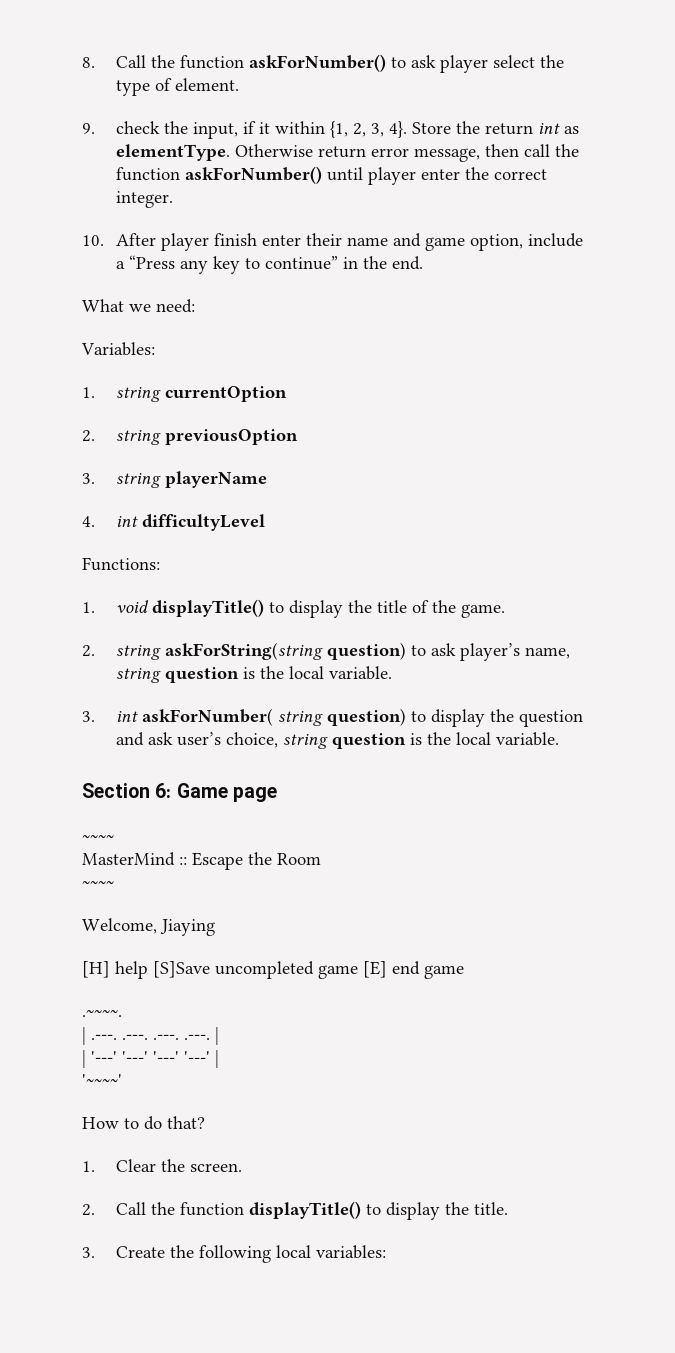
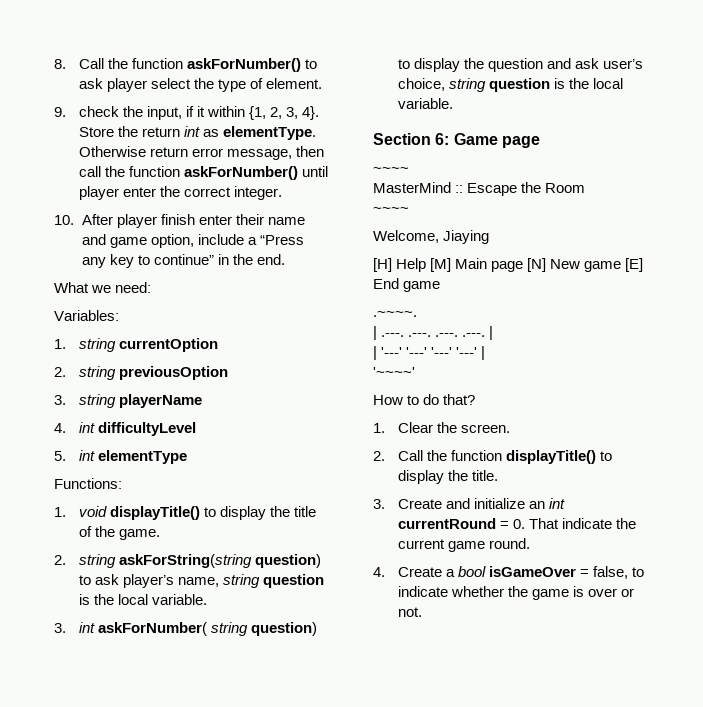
(265, 522) none -> [54,450,187,464] // 5. int elementType
[115,961,314,979] help [S]Save uncompleted -> [396,258,581,272] Help [M] Main page [N] New
[392,961,420,975] end -> [373,278,399,289] End
[169,1245,386,1263] the following local variables: -> [445,498,565,509] [397,518,636,529] [397,538,530,552] [373,566,644,579] [397,586,634,600] [397,607,422,617] and initialize an int currentRound = 0. That indicate the current game round. // 4. Create a bool isGameOver = false, to indicate whether the game is over or not.

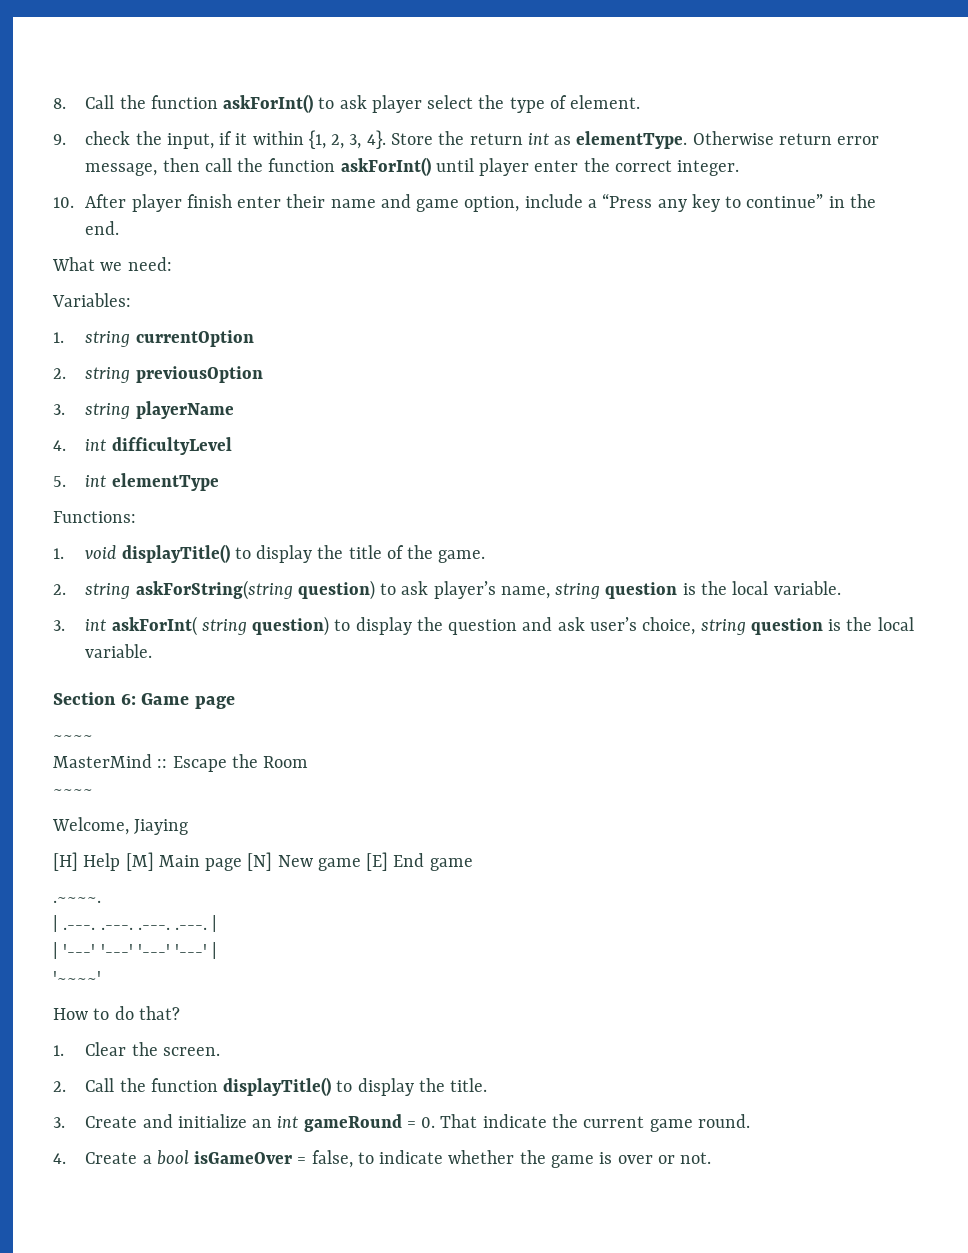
[186,58,301,72] askForNumber() -> [223,94,314,113] askForInt()
[183,166,298,180] askForNumber() -> [340,157,431,176] askForInt()
[97,622,207,636] askForNumber( -> [111,616,197,636] askForInt(
[397,518,496,529] currentRound -> [303,1114,402,1132] gameRound

